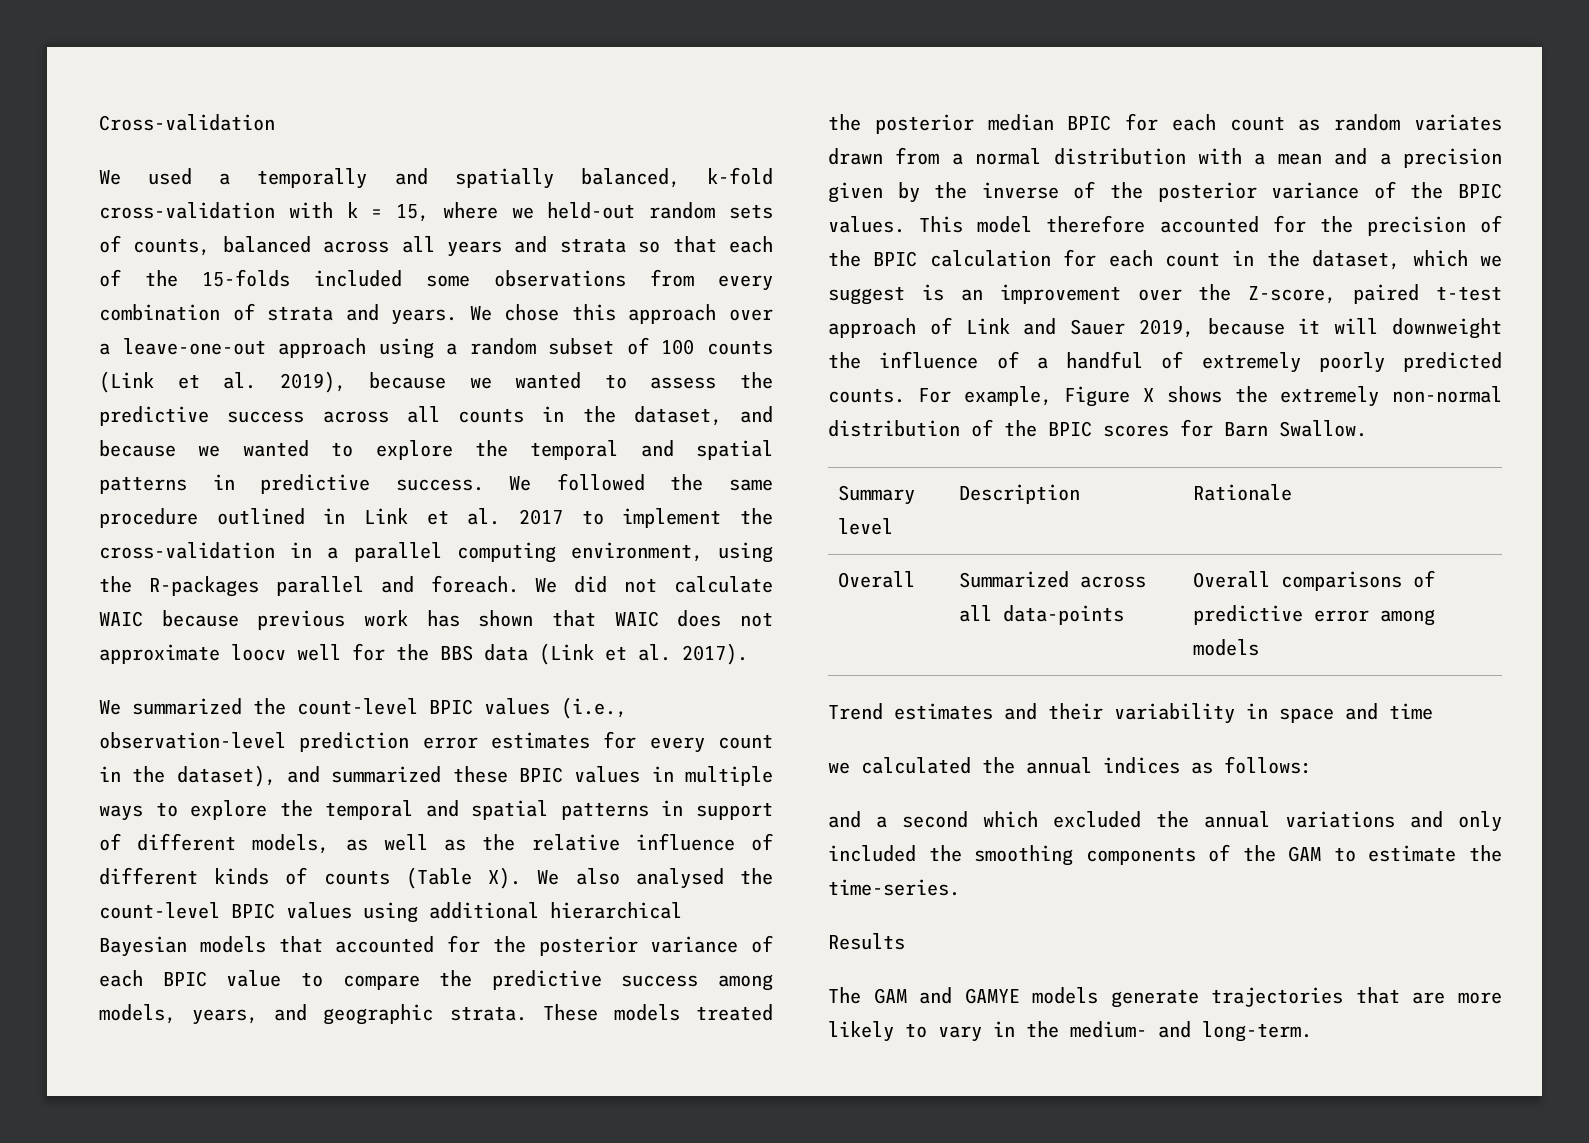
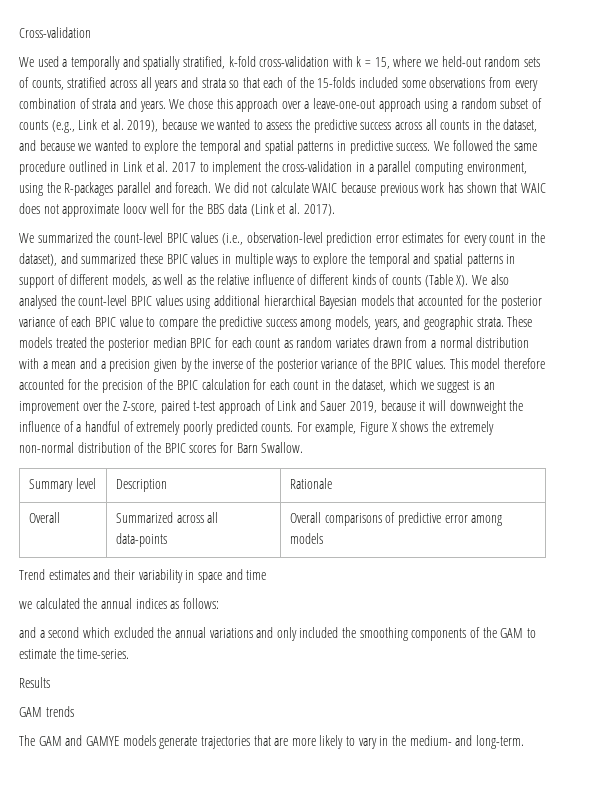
[580,168,680,188] balanced, -> [182,56,225,69] stratified,
[222,236,311,253] balanced -> [67,77,107,88] stratified
[661,339,773,355] [99,371,154,393] 100 counts (Link -> [19,119,98,133] counts (e.g., Link
(905, 941) none -> [19,706,74,717] // GAM trends

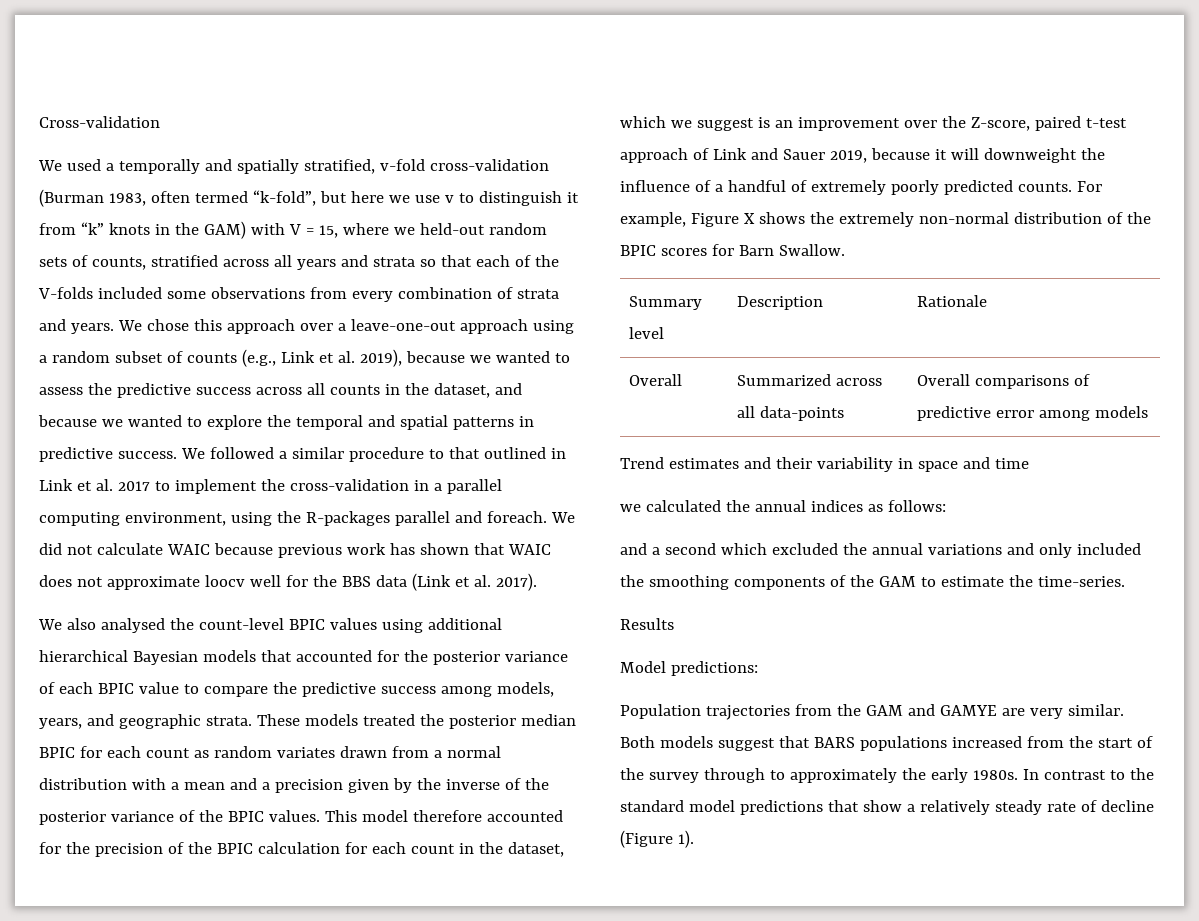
[228,56,362,67] k-fold cross-validation with k -> [379,159,549,171] [39,189,579,207] [39,221,301,239] v-fold cross-validation (Burman 1983, often termed “k-fold”, but here we use v to distinguish it from “k” knots in the GAM) with V
[317,77,356,88] 15-folds -> [38,287,93,299] V-folds
[496,140,537,151] [19,161,65,175] the same procedure -> [278,447,480,462] a similar procedure to that
[37,232,545,246] [19,253,516,267] [19,274,487,288] summarized the count-level BPIC values (i.e., observation-level prediction error estimates for every count in the dataset), and summarized these BPIC values in multiple ways to explore the temporal and spatial patterns in support of different models, as well as the relative influence of different kinds of counts (Table X). We -> (62, 624) none
[19,706,74,717] [19,735,524,749] GAM trends // The GAM and GAMYE models generate trajectories that are more likely to vary in the medium- and long-term. -> [620,661,758,676] [620,704,1124,720] [620,736,1153,751] [620,768,1154,783] [620,800,1154,815] [620,830,694,848] Model predictions: // Population trajectories from the GAM and GAMYE are very similar. Both models suggest that BARS populations increased from the start of the survey through to approximately the early 1980s. In contrast to the standard model predictions that show a relatively steady rate of decline (Figure 1).

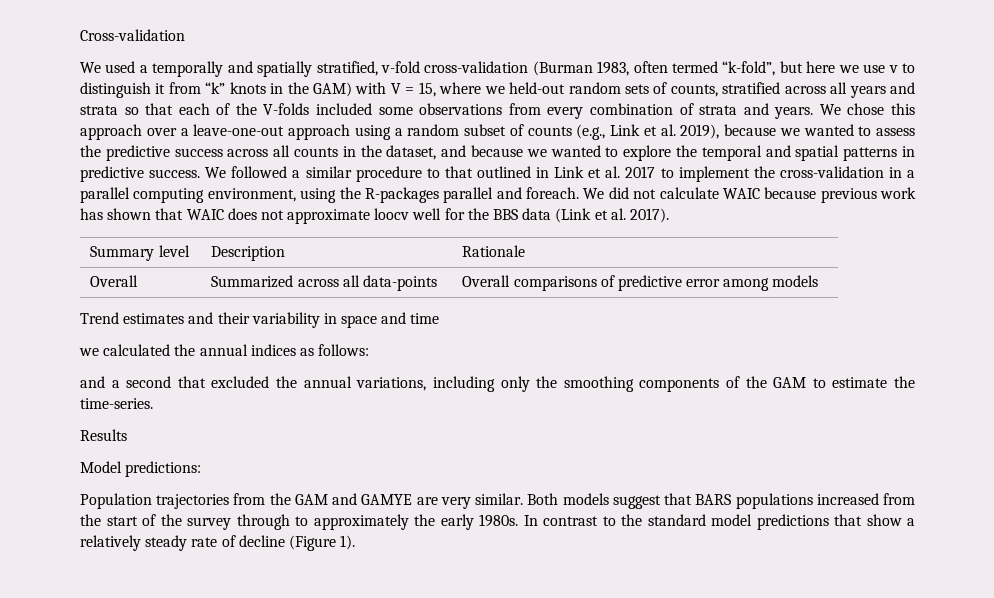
[38,618,502,633] [39,650,568,665] [39,682,554,697] [39,714,576,729] [39,746,501,758] [39,778,549,793] [39,810,563,825] [39,842,564,857] [620,116,1127,131] [620,148,1105,163] [620,180,1102,195] [620,212,1151,227] [620,244,845,256] // We also analysed the count-level BPIC values using additional hierarchical Bayesian models that accounted for the posterior variance of each BPIC value to compare the predictive success among models, years, and geographic strata. These models treated the posterior median BPIC for each count as random variates drawn from a normal distribution with a mean and a precision given by the inverse of the posterior variance of the BPIC values. This model therefore accounted for the precision of the BPIC calculation for each count in the dataset, which we suggest is an improvement over the Z-score, paired t-test approach of Link and Sauer 2019, because it will downweight the influence of a handful of extremely poorly predicted counts. For example, Figure X shows the extremely non-normal distribution of the BPIC scores for Barn Swallow. -> (669, 215) none
[720,543,767,555] which -> [177,376,206,388] that
[927,543,1141,558] variations and only included -> [356,376,530,392] variations, including only

